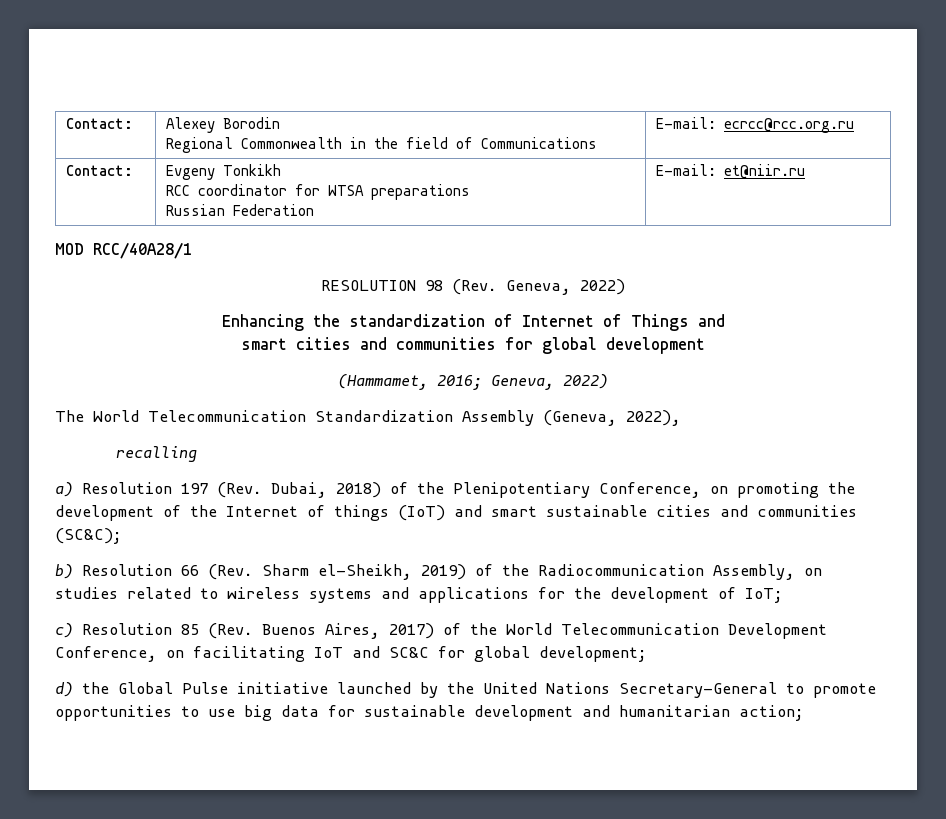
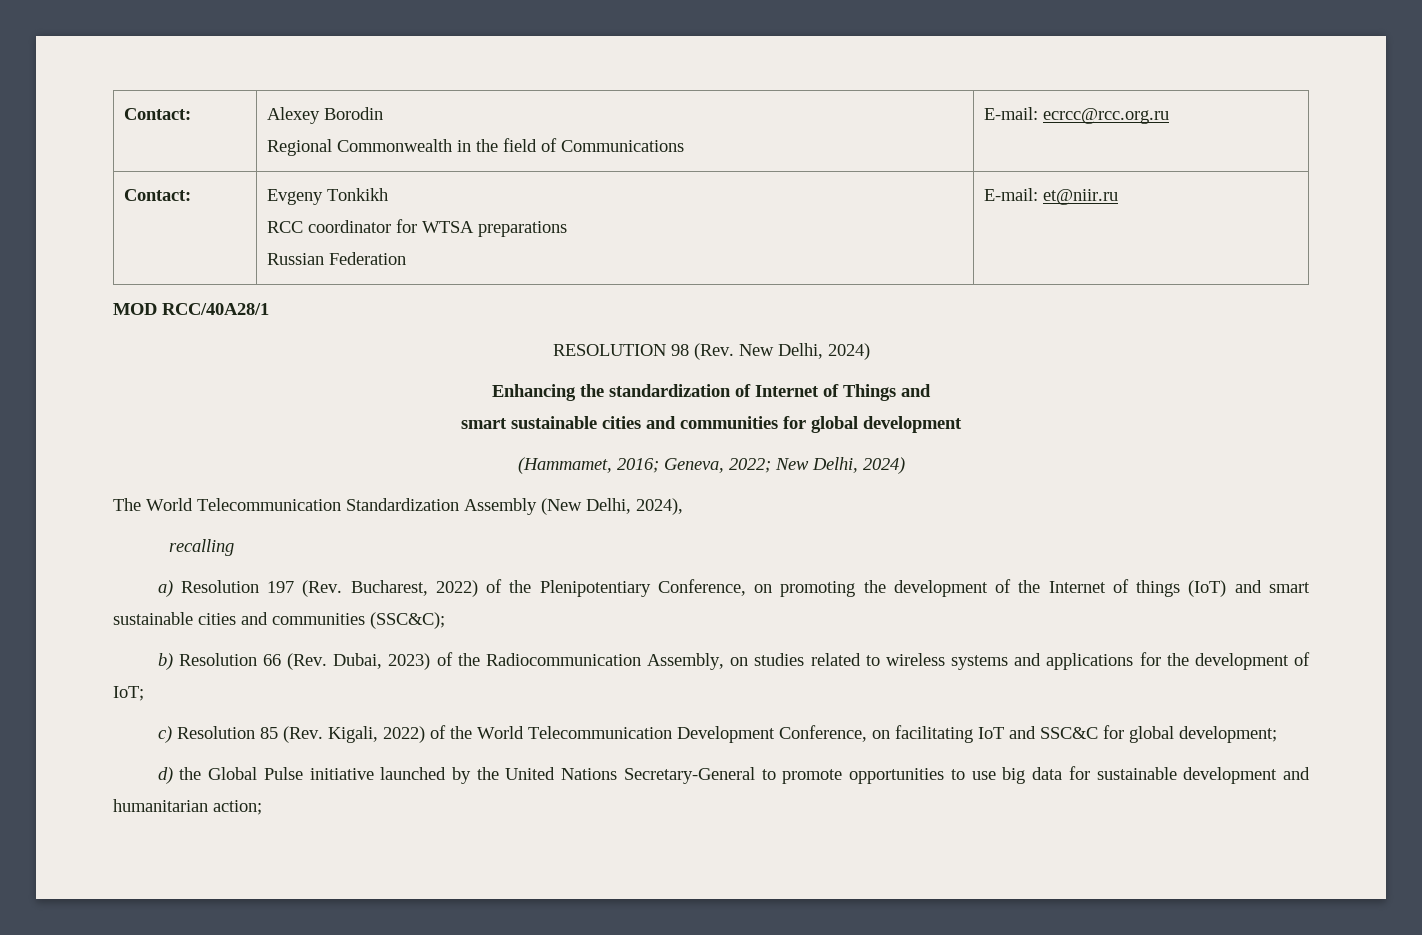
[506,279,625,295] Geneva, 2022) -> [738,343,870,360] New Delhi, 2024)
(287, 344) none -> [511,416,597,429] sustainable
[563,374,608,389] 2022) -> [728,457,905,474] 2022; New Delhi, 2024)
[543,410,681,426] (Geneva, 2022), -> [541,498,683,515] (New Delhi, 2024),
[271,482,381,498] Dubai, 2018) -> [350,580,478,597] Bucharest, 2022)
[55,528,122,544] (SC&C); -> [370,612,445,629] (SSC&C);
[262,564,466,580] Sharm el-Sheikh, 2019) -> [333,653,431,670] Dubai, 2023)
[262,623,434,639] Buenos Aires, 2017) -> [327,726,425,743] Kigali, 2022)
[389,647,429,658] SC&C -> [1039,727,1098,739] SSC&C

